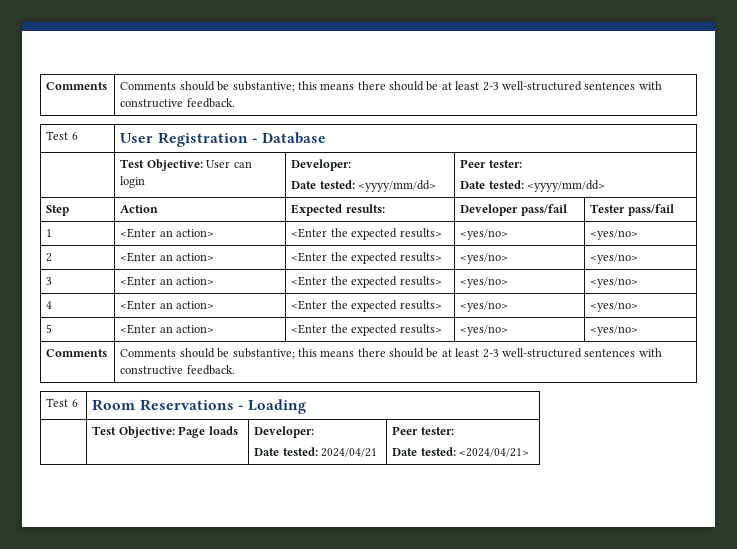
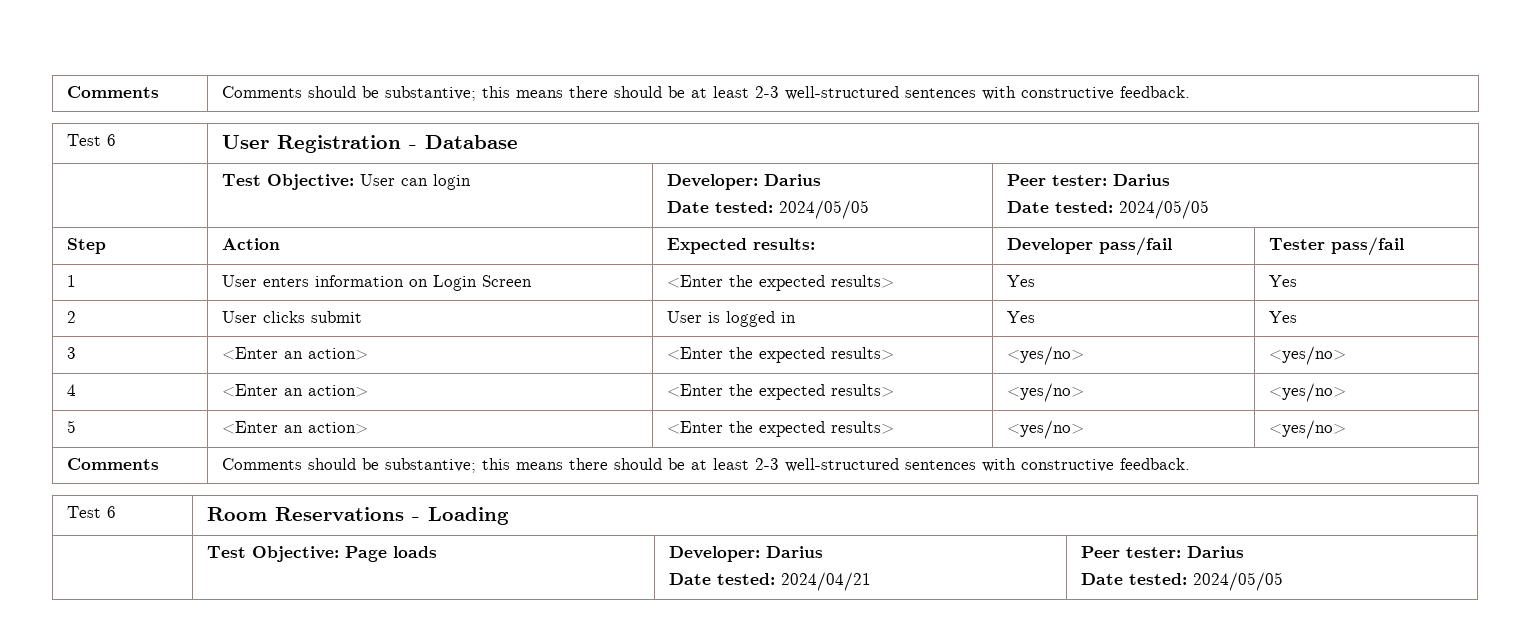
[291,180,437,192] [460,159,522,168] [460,180,606,192] // Date tested: <yyyy/mm/dd> | Peer tester: // Date tested: <yyyy/mm/dd> -> [763,174,821,186] [666,200,869,219] [1006,174,1170,186] [1006,200,1209,219] Darius // Date tested: 2024/05/05 | Peer tester: Darius // Date tested: 2024/05/05
[120,228,215,238] [291,228,442,240] [460,229,509,240] [590,229,639,240] <Enter an action> | <Enter the expected results> | <yes/no> | <yes/no> -> [221,275,532,291] [666,275,894,291] [1006,275,1035,287] [1268,275,1297,287] User enters information on Login Screen | <Enter the expected results> | Yes | Yes
[120,252,215,262] [291,252,442,264] [460,253,509,264] [590,253,639,264] <Enter an action> | <Enter the expected results> | <yes/no> | <yes/no> -> [221,311,362,323] [666,311,796,327] [1006,311,1035,323] [1268,311,1297,323] User clicks submit | User is logged in | Yes | Yes
(315, 432) none -> [765,546,823,558] Darius
[392,447,530,457] // Date tested: <2024/04/21> -> [1186,546,1244,558] [1080,572,1283,591] Darius // Date tested: 2024/05/05

